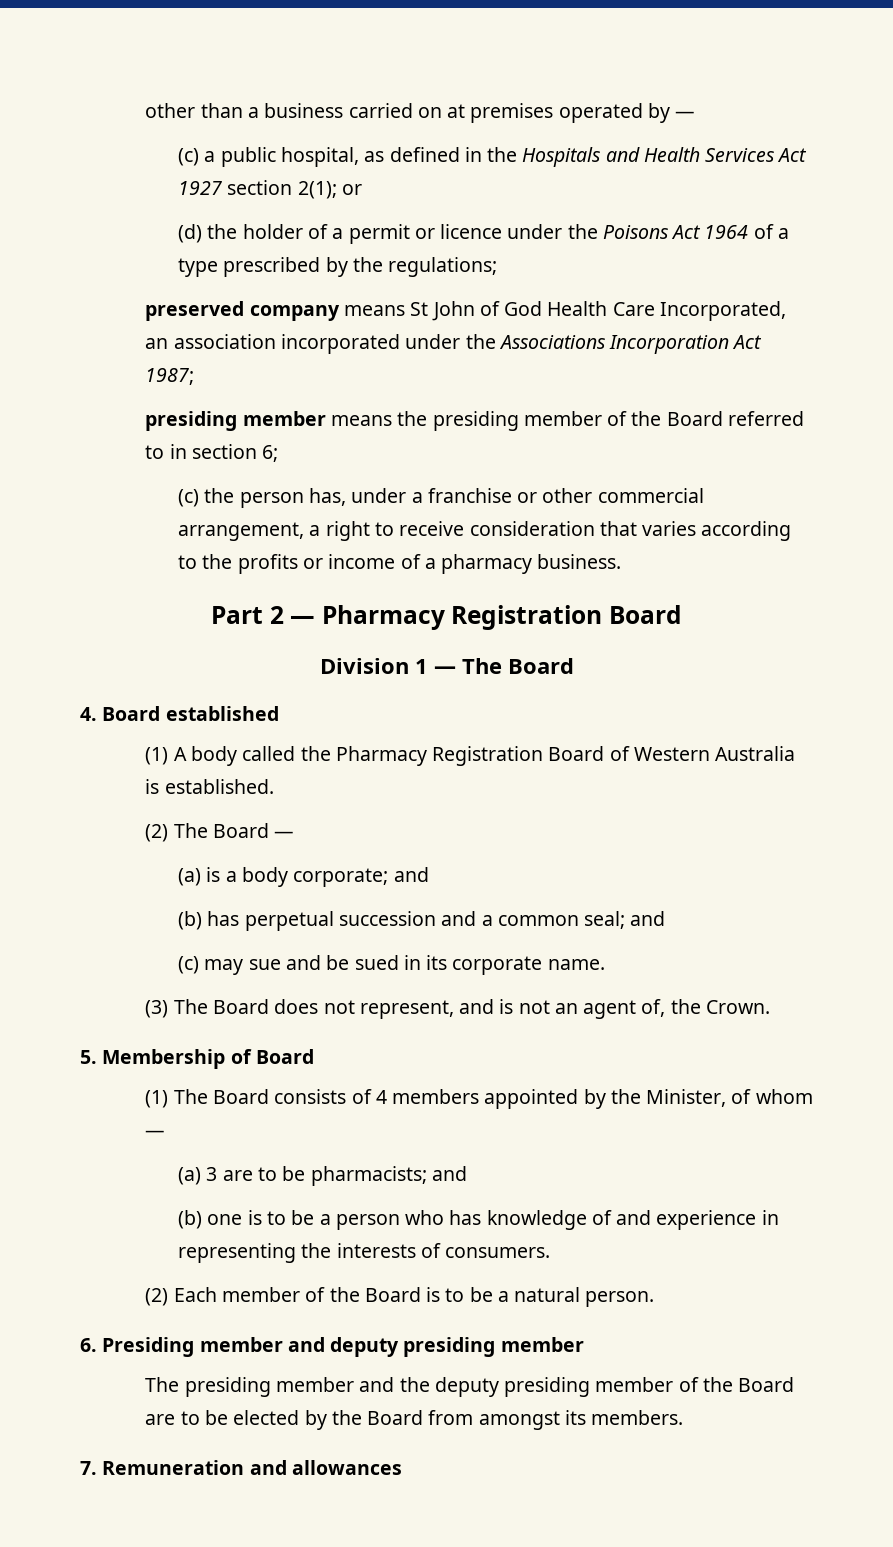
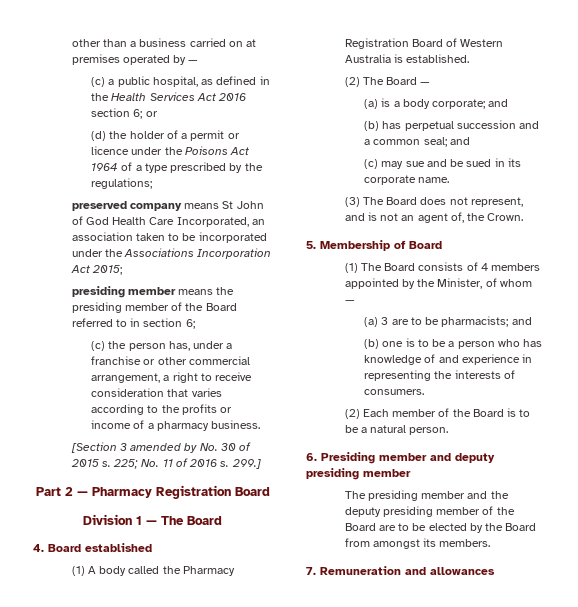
[522,147,640,167] Hospitals and -> (110, 97) none
[178,180,337,199] 1927 section 2(1); -> [218,93,247,101] [91,108,143,119] 2016 section 6;
(276, 341) none -> [135,233,197,241] taken to be
[145,368,195,385] 1987; -> [91,265,122,275] 2015;
(622, 561) none -> [70,442,252,453] [70,458,261,469] // [Section 3 amended by No. 30 of 2015 s. 225; No. 11 of 2016 s. 299.]

